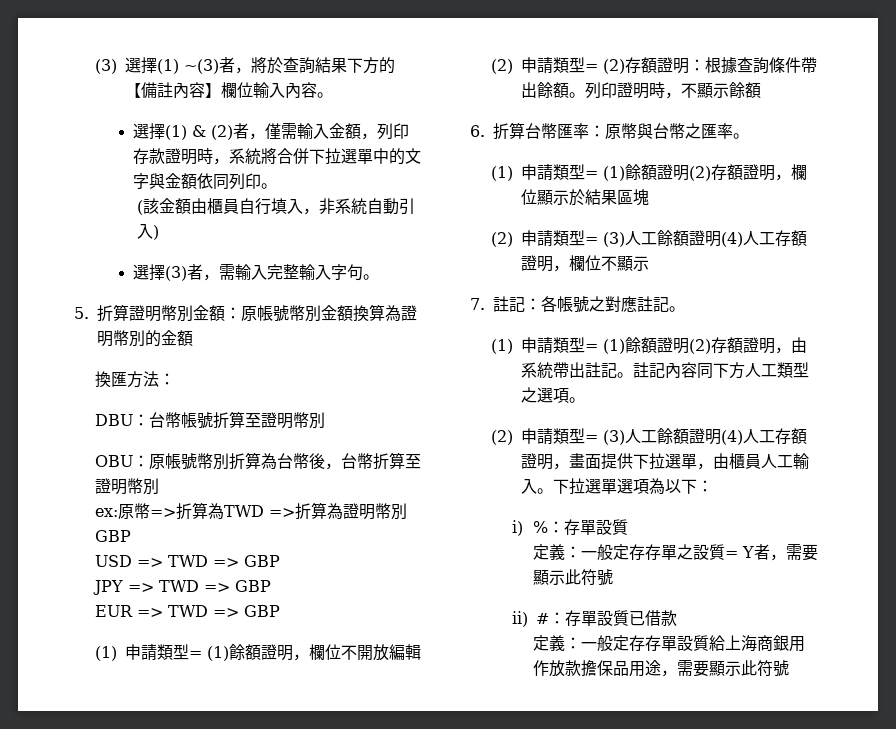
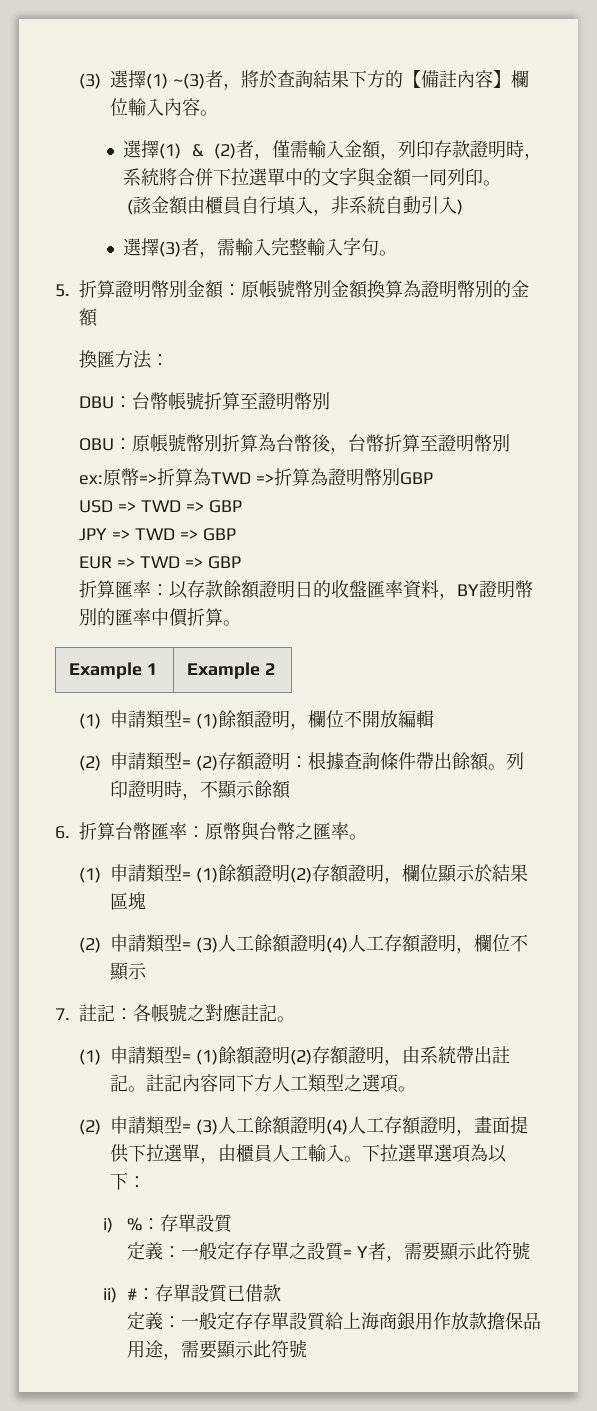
[197,173,214,189] 依 -> [411,174,430,184] 一
(280, 611) none -> [79,580,534,600] [79,608,242,627] [68,662,157,679] [186,662,275,679] // 折算匯率：以存款餘額證明日的收盤匯率資料，BY證明幣別的匯率中價折算。 // Example 1 | Example 2

